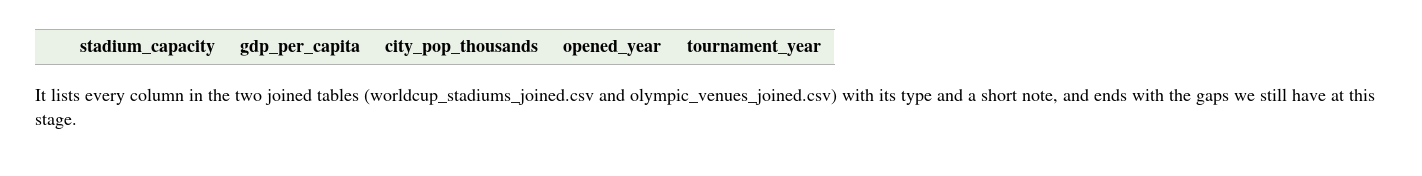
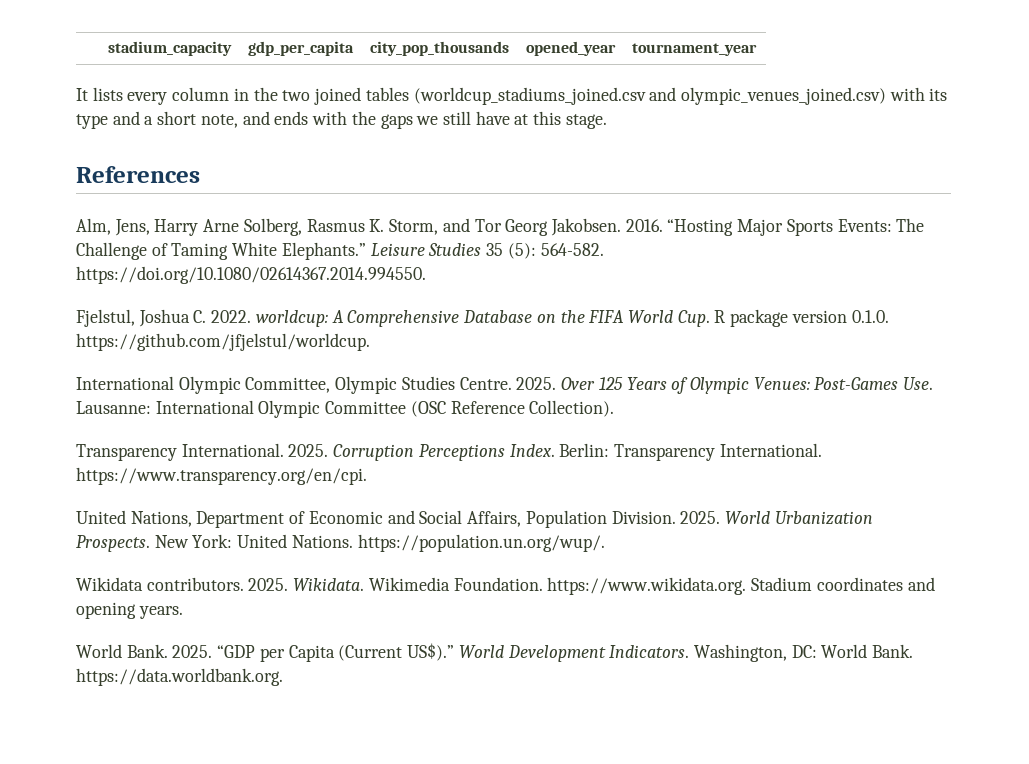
(77, 121) none -> [76,166,200,183] [76,218,925,236] [76,242,604,260] [76,266,426,284] [76,309,889,327] [76,333,370,351] [76,376,934,394] [76,400,615,418] [76,443,822,461] [76,467,367,485] [76,510,873,528] [76,534,605,552] [76,577,935,595] [76,602,183,619] [76,643,914,662] [76,668,283,686] // References // Alm, Jens, Harry Arne Solberg, Rasmus K. Storm, and Tor Georg Jakobsen. 2016. “Hosting Major Sports Events: The Challenge of Taming White Elephants.” Leisure Studies 35 (5): 564-582. https://doi.org/10.1080/02614367.2014.994550. // Fjelstul, Joshua C. 2022. worldcup: A Comprehensive Database on the FIFA World Cup. R package version 0.1.0. https://github.com/jfjelstul/worldcup. // International Olympic Committee, Olympic Studies Centre. 2025. Over 125 Years of Olympic Venues: Post-Games Use. Lausanne: International Olympic Committee (OSC Reference Collection). // Transparency International. 2025. Corruption Perceptions Index. Berlin: Transparency International. https://www.transparency.org/en/cpi. // United Nations, Department of Economic and Social Affairs, Population Division. 2025. World Urbanization Prospects. New York: United Nations. https://population.un.org/wup/. // Wikidata contributors. 2025. Wikidata. Wikimedia Foundation. https://www.wikidata.org. Stadium coordinates and opening years. // World Bank. 2025. “GDP per Capita (Current US$).” World Development Indicators. Washington, DC: World Bank. https://data.worldbank.org.

